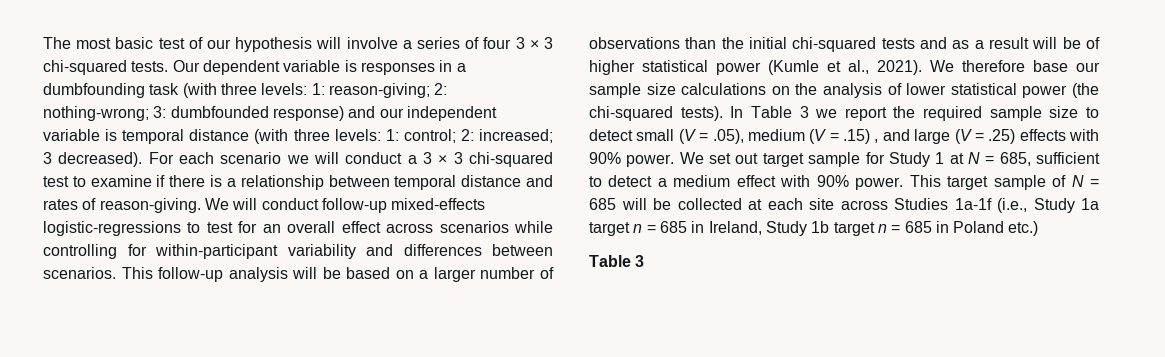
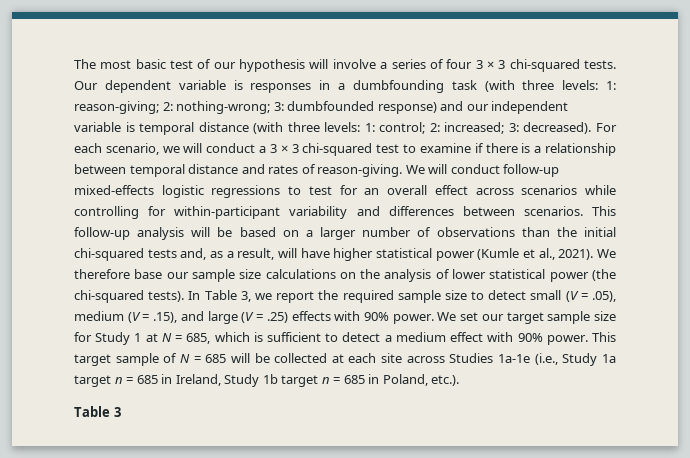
[43,152,52,164] 3 -> [508,123,519,132] 3:
[220,152,282,164] scenario -> [105,143,159,155] scenario,
[43,221,181,236] logistic-regressions -> [161,185,281,198] logistic regressions
[920,37,947,49] and -> [180,248,207,260] and,
[989,37,1100,49] result will be of -> [237,248,330,260] result, will have
[799,106,809,118] 3 -> [240,291,251,302] 3,
[843,129,879,144] .15) , -> [153,312,178,323] .15),
[735,152,861,167] out target sample -> [481,311,616,324] our target sample size
(1031, 159) none -> [214,332,263,342] which is
[954,198,992,210] 1a-1f -> [498,354,531,363] 1a-1e
[953,221,1039,236] Poland etc.) -> [382,374,460,386] Poland, etc.).

